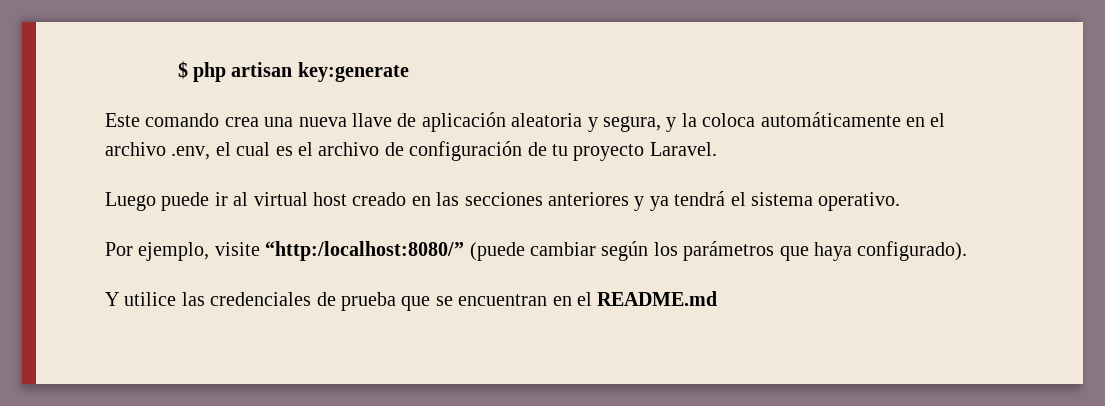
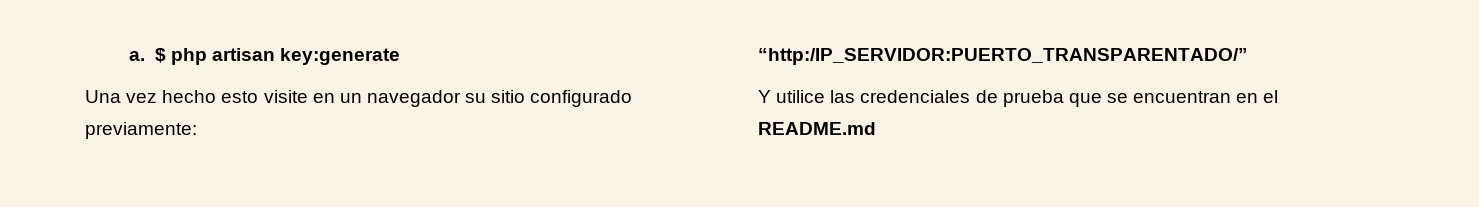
(177, 70) none -> [129,51,146,61] a.
[105,112,946,132] [105,141,717,161] [105,191,901,211] [105,241,968,261] Este comando crea una nueva llave de aplicación aleatoria y segura, y la coloca automáticamente en el archivo .env, el cual es el archivo de configuración de tu proyecto Laravel. // Luego puede ir al virtual host creado en las secciones anteriores y ya tendrá el sistema operativo. // Por ejemplo, visite “http:/localhost:8080/” (puede cambiar según los parámetros que haya configurado). -> [85,90,633,107] [85,122,197,139] [758,48,1248,65] Una vez hecho esto visite en un navegador su sitio configurado previamente: // “http:/IP_SERVIDOR:PUERTO_TRANSPARENTADO/”

